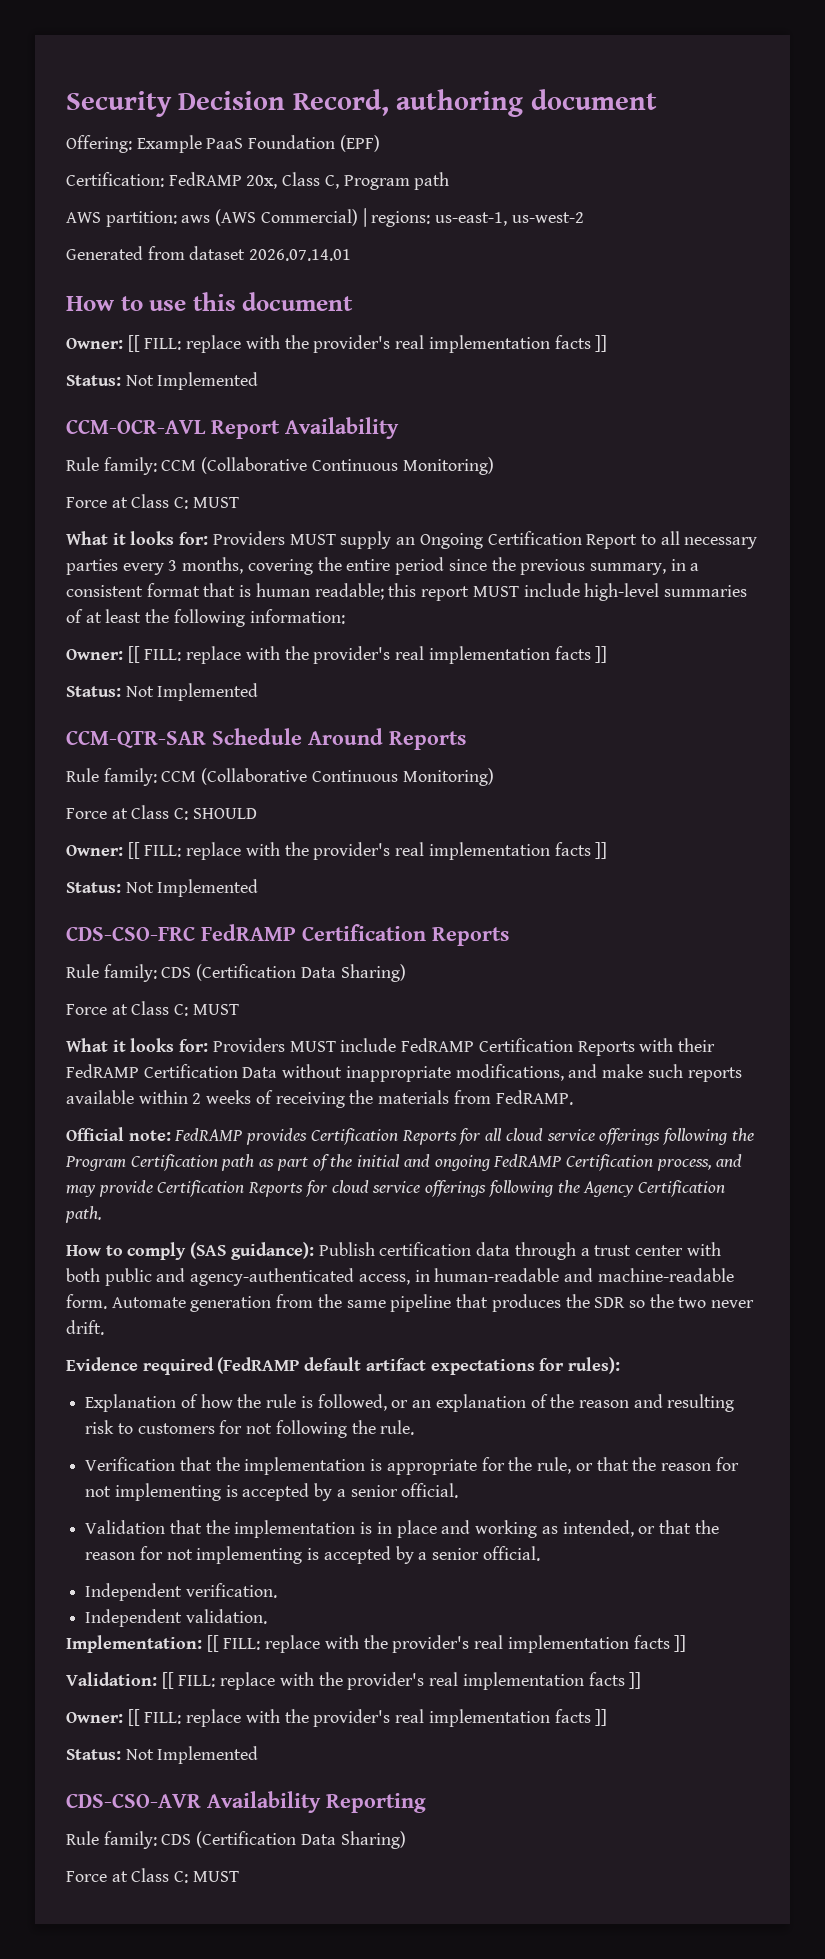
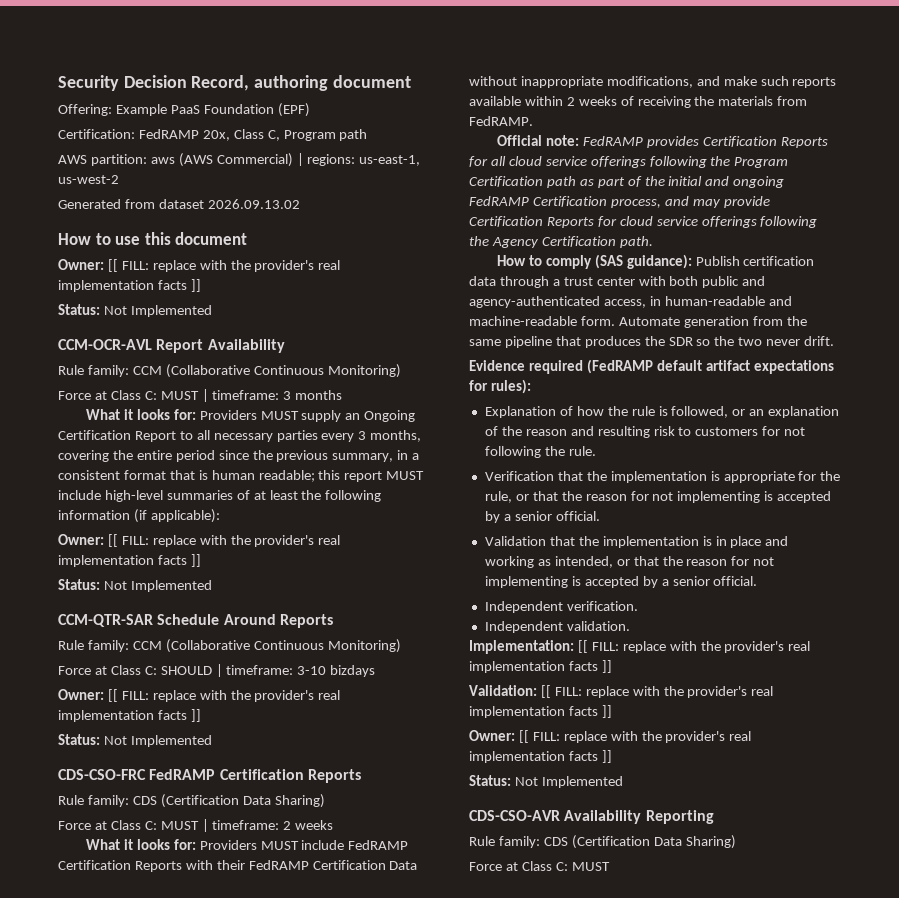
[249,249,352,261] 2026.07.14.01 -> [207,199,300,209] 2026.09.13.02
(239, 502) none -> [201,389,343,402] | timeframe: 3 months
[249,609,345,624] information: -> [58,509,220,523] information (if applicable):
(257, 813) none -> [215,664,376,677] | timeframe: 3-10 bizdays
(239, 1009) none -> [201,819,334,832] | timeframe: 2 weeks

